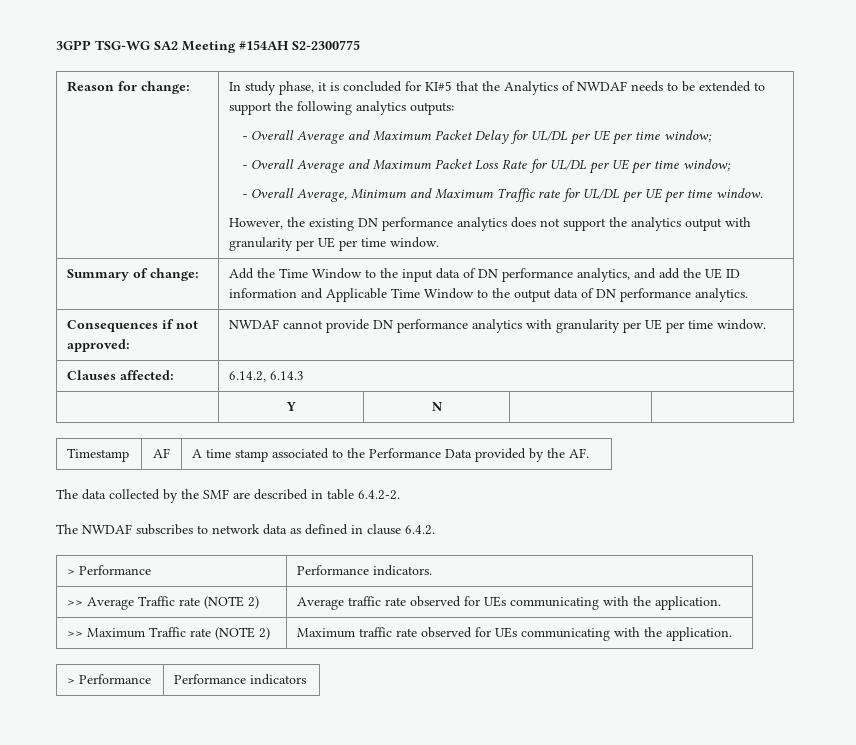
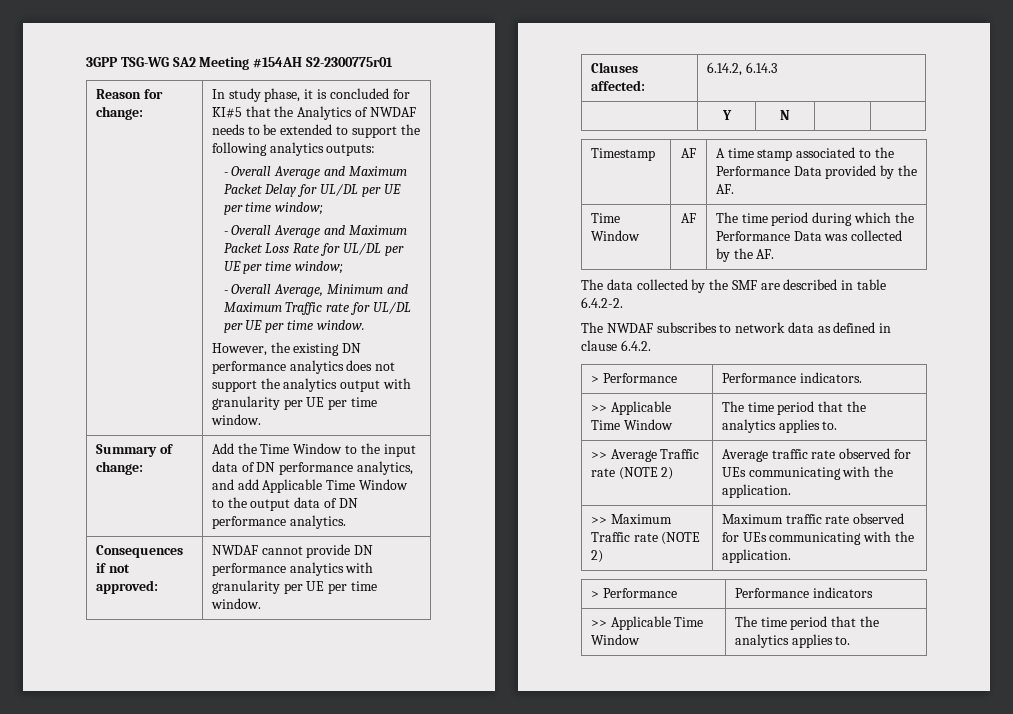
[292,40,360,50] S2-2300775 -> [305,57,393,67] S2-2300775r01
[683,268,741,279] [229,288,324,299] the UE ID information and -> (259, 484) none
(590, 453) none -> [590,213,620,223] [590,230,640,241] [681,213,696,223] [715,212,914,226] [715,230,903,241] [715,248,775,262] // Time Window | AF | The time period during which the Performance Data was collected by the AF.
(433, 570) none -> [590,401,671,415] [590,419,673,430] [721,401,867,415] [721,419,838,433] // >> Applicable Time Window | The time period that the analytics applies to.
(307, 679) none -> [590,616,704,630] [590,634,640,645] [734,616,880,630] [734,634,851,648] // >> Applicable Time Window | The time period that the analytics applies to.

